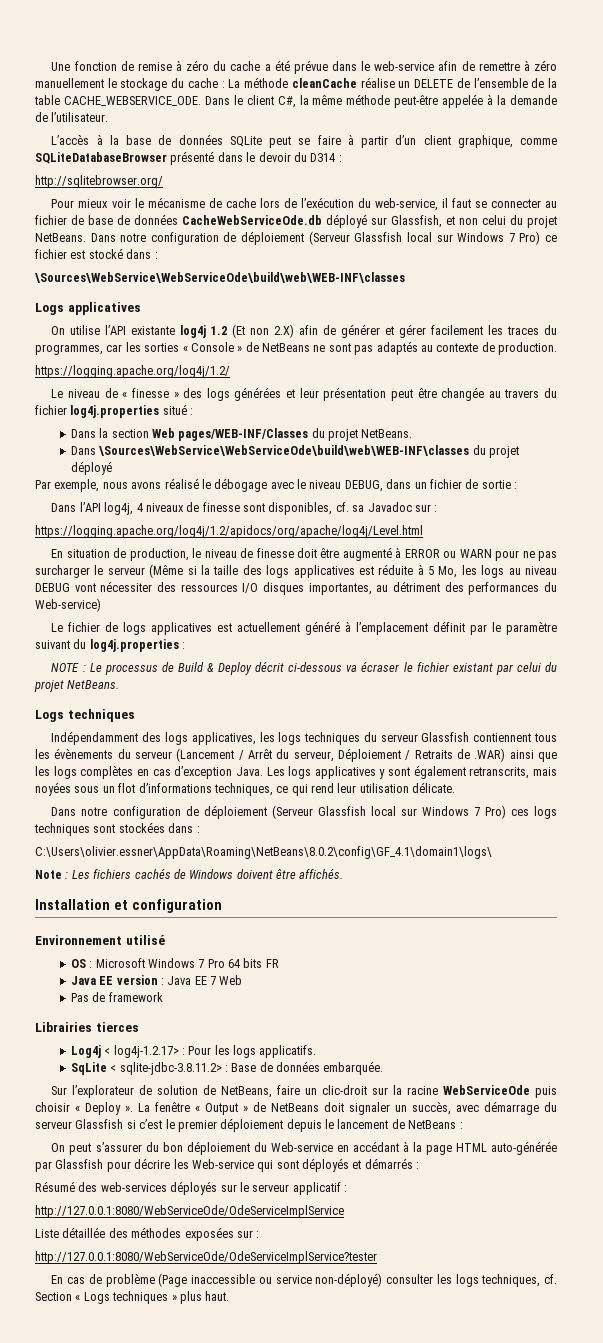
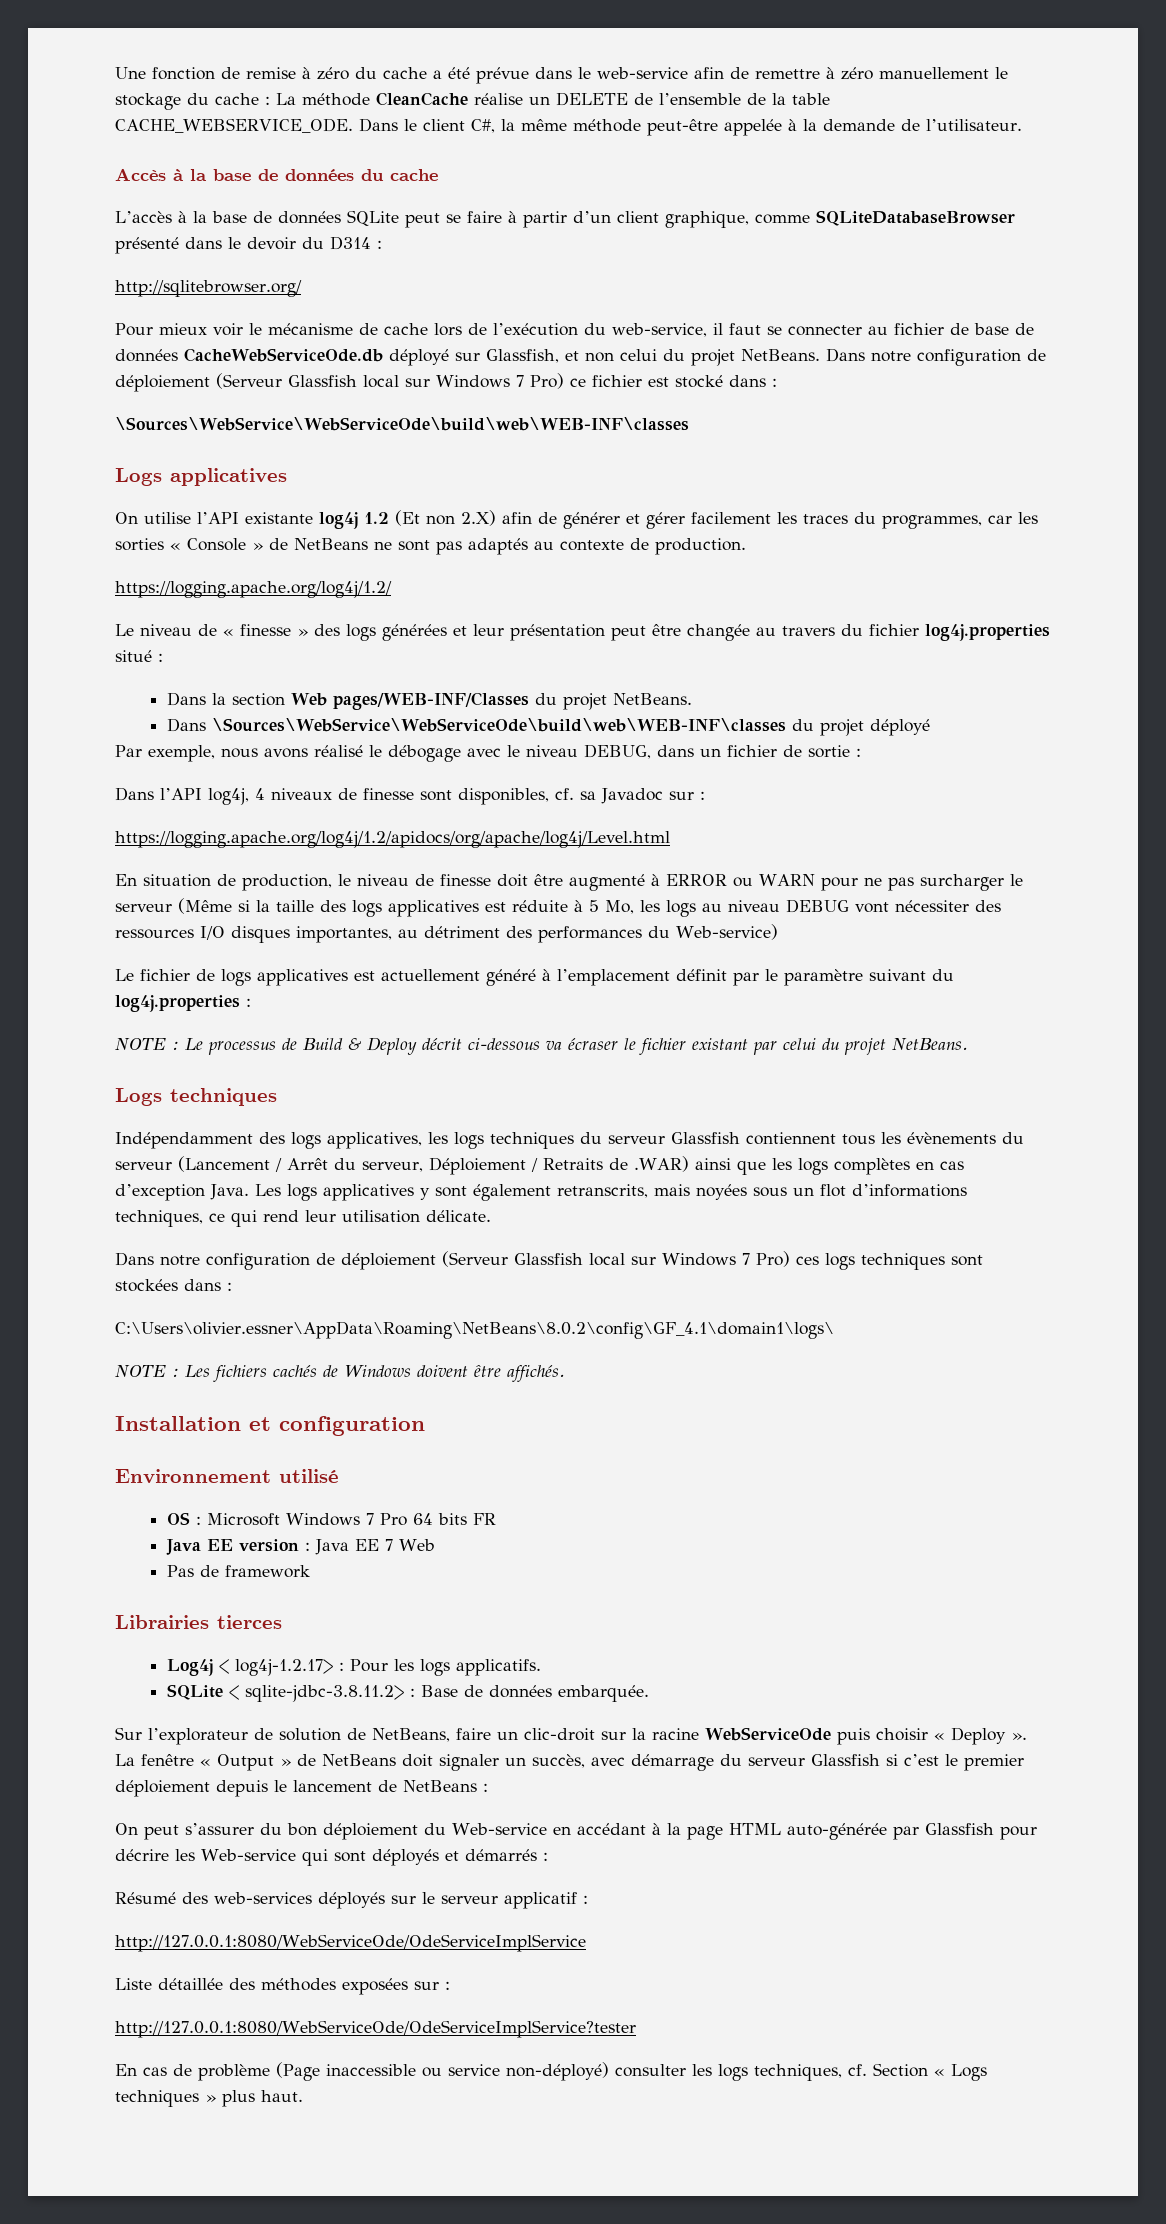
[291,78,357,88] cleanCache -> [376,92,468,106] CleanCache
(109, 117) none -> [115,168,438,181] // Accès à la base de données du cache
[35,870,62,879] Note -> [115,1365,166,1377] NOTE
[70,1062,107,1075] SqLite -> [167,1684,224,1700] SQLite

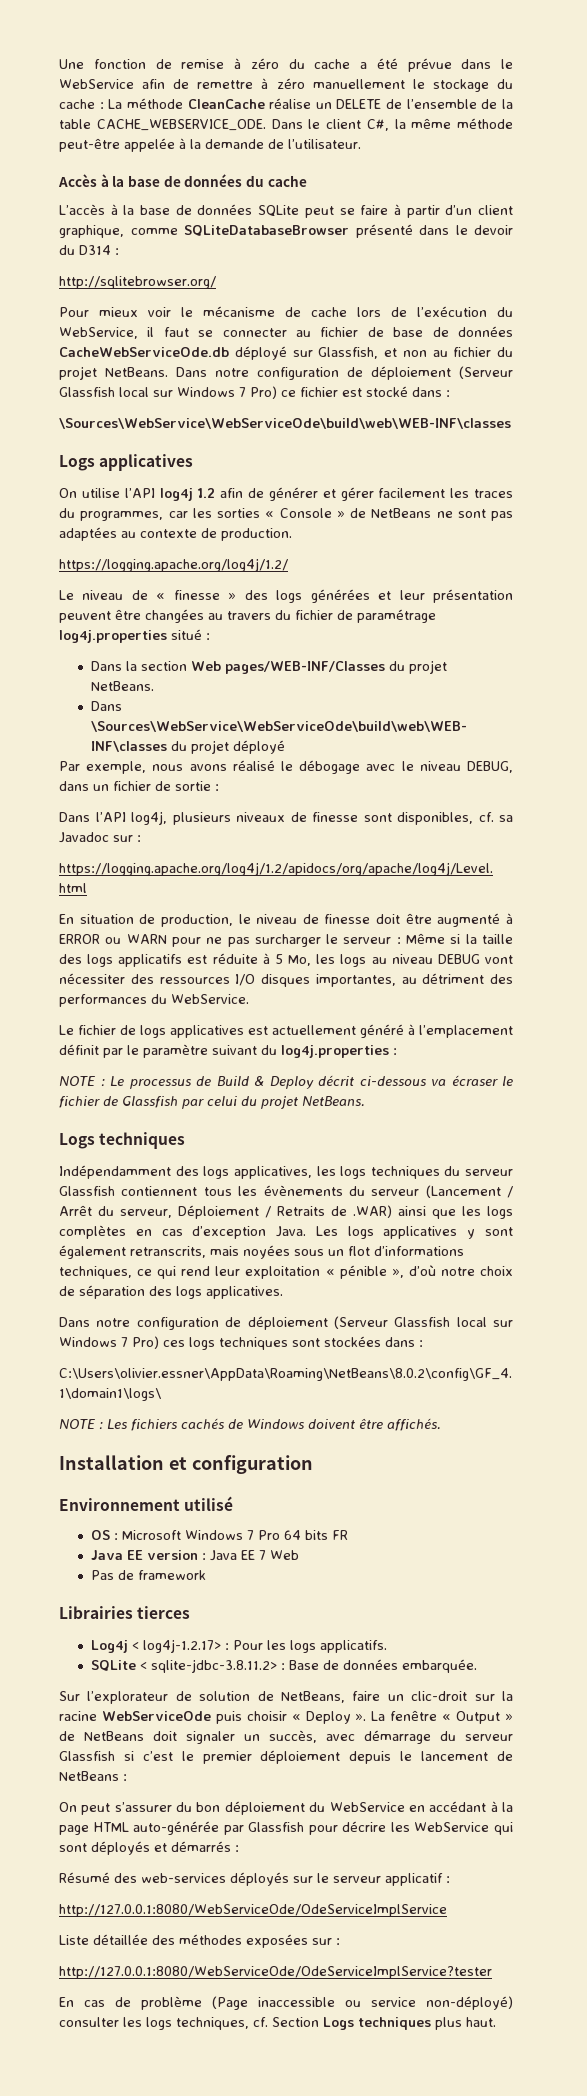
[597,67,688,79] web-service -> [59,79,134,89] WebService
[612,323,707,337] web-service, -> [59,327,138,339] WebService,
[619,349,657,361] celui -> [432,347,492,357] au fichier
[245,512,313,524] existante -> (155, 493) none
[395,510,496,526] (Et non 2.X) -> (216, 493) none
[468,538,528,555] adaptés -> [59,527,117,541] adaptées
[611,624,750,641] peut être changée -> [59,609,204,623] peuvent être changées
(919, 630) none -> [337,609,436,623] de paramétrage
[255,788,265,800] 4 -> [172,812,231,825] plusieurs
[178,898,232,914] (Même -> [396,933,446,944] : Même
[388,900,479,917] applicatives -> [118,954,183,967] applicatifs
[676,924,778,940] Web-service) -> [171,994,249,1004] WebService.
[692,1038,748,1050] existant -> [103,1096,178,1108] de Glassfish
[342,1210,491,1223] utilisation délicate. -> [245,1265,513,1279] [59,1285,283,1299] exploitation « pénible », d’où notre choix de séparation des logs applicatives.
[452,1823,547,1835] Web-service -> [329,1802,405,1812] WebService
[201,1849,296,1861] Web-service -> [414,1822,490,1832] WebService
[934,2064,987,2081] [115,2090,216,2107] « Logs techniques » -> [323,2017,431,2030] Logs techniques

